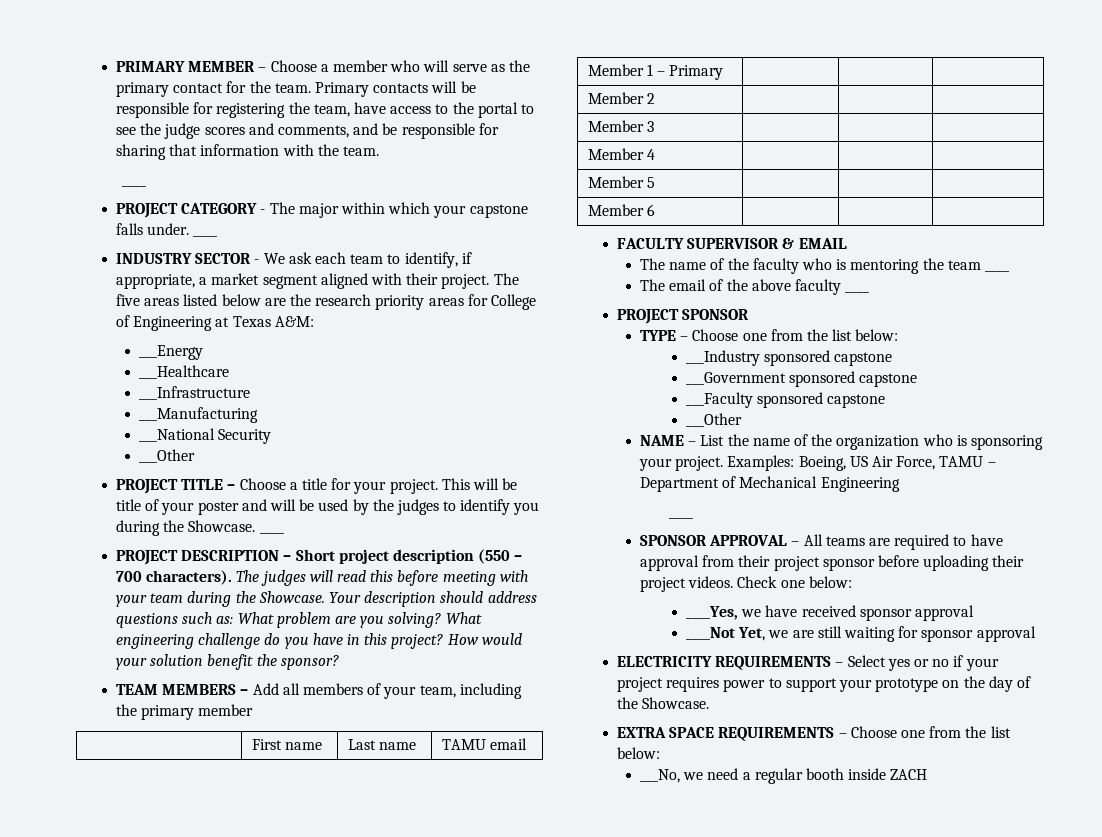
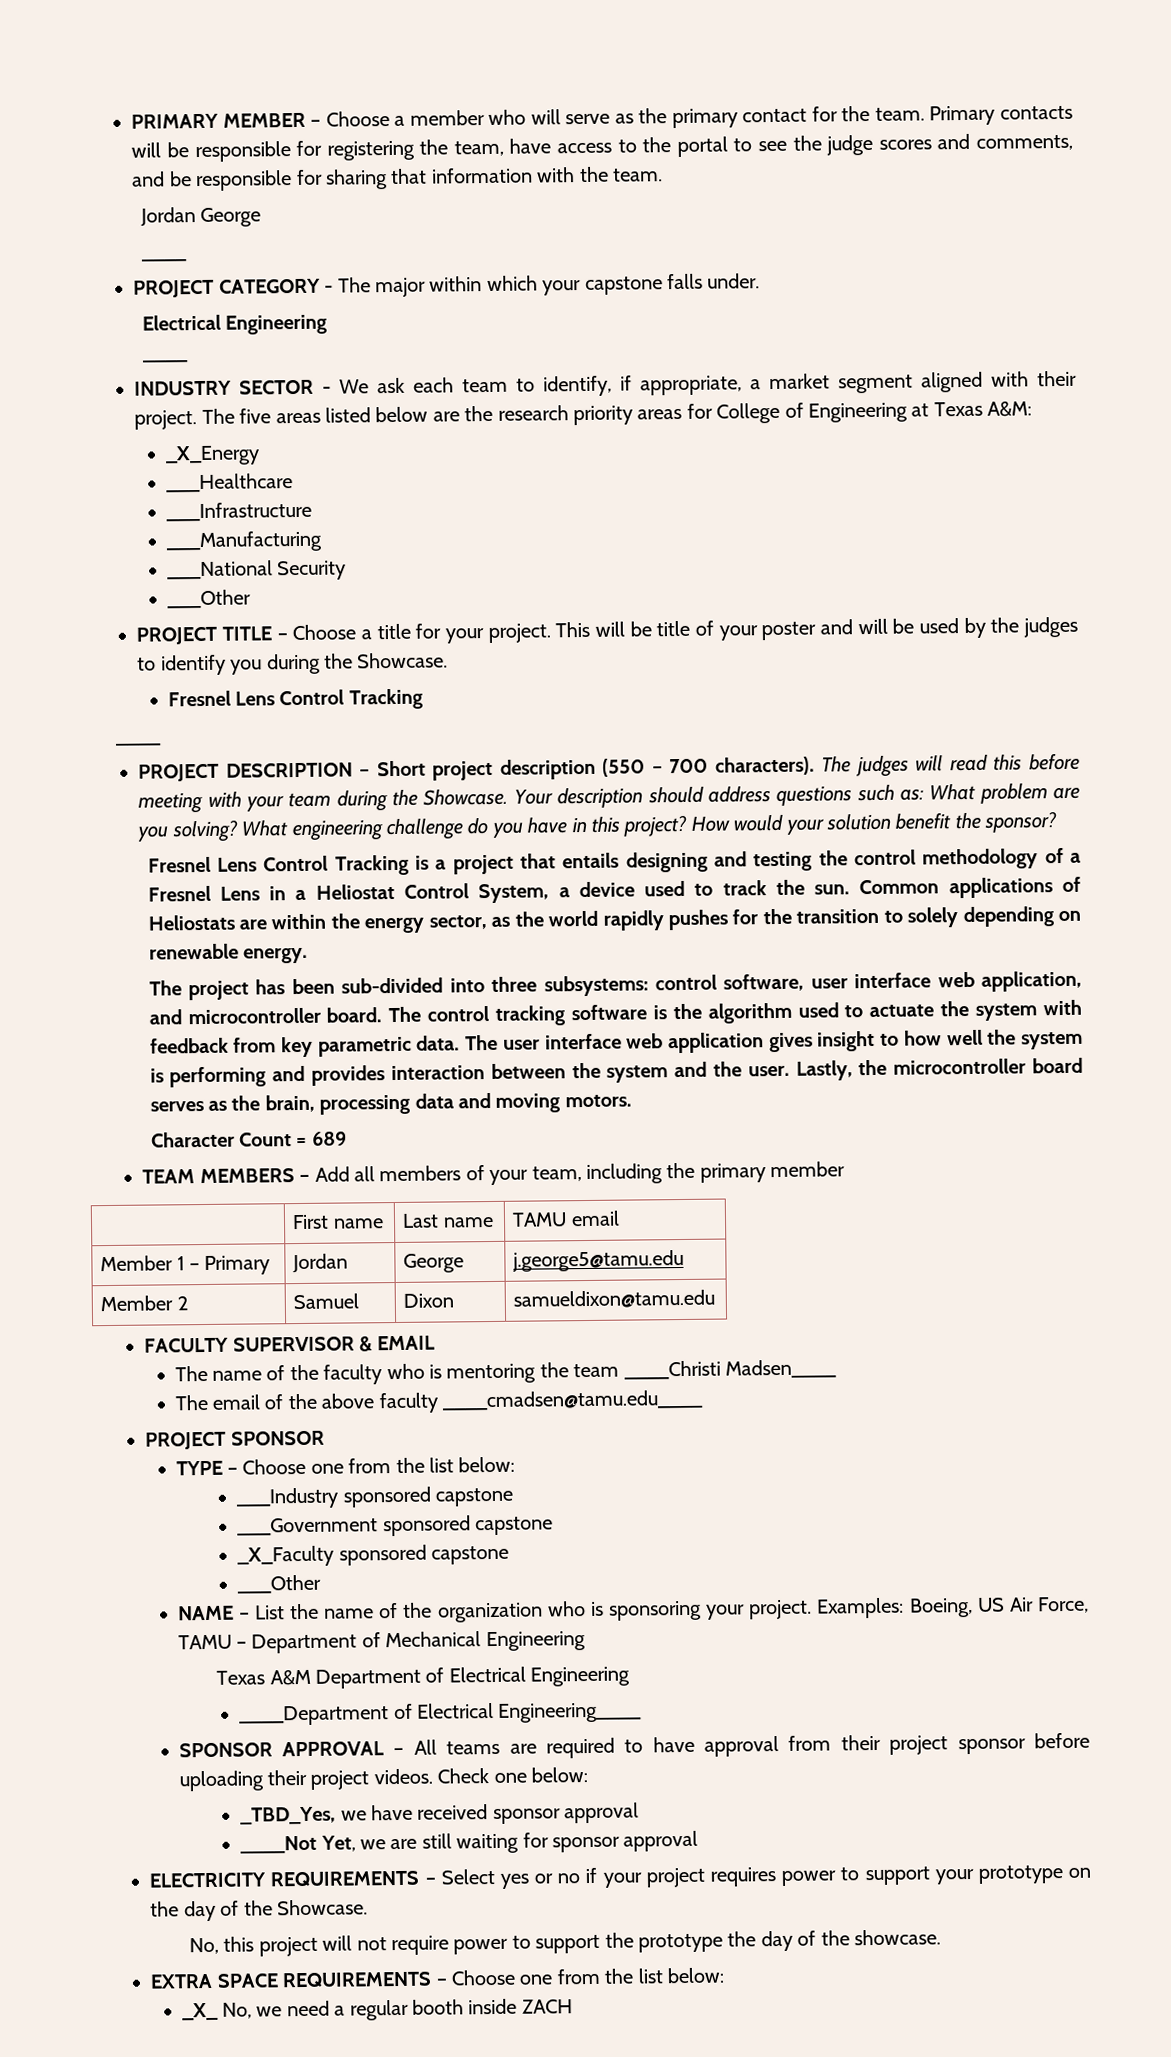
(379, 151) none -> [139,207,262,227] // Jordan George
(190, 229) none -> [141,314,328,335] // Electrical Engineering //
[139,345,204,360] ___Energy -> [164,445,260,466] _X_Energy
(256, 526) none -> [167,688,423,710] // Fresnel Lens Control Tracking //
(339, 662) none -> [147,847,1081,876] [147,876,1081,904] [147,906,1081,934] [148,943,309,964] [148,970,1082,1001] [148,999,1082,1026] [149,1029,1083,1058] [149,1057,1083,1088] [149,1092,632,1115] [150,1131,347,1148] // Fresnel Lens Control Tracking is a project that entails designing and testing the control methodology of a Fresnel Lens in a Heliostat Control System, a device used to track the sun. Common applications of Heliostats are within the energy sector, as the world rapidly pushes for the transition to solely depending on renewable energy. // The project has been sub-divided into three subsystems: control software, user interface web application, and microcontroller board. The control tracking software is the algorithm used to actuate the system with feedback from key parametric data. The user interface web application gives insight to how well the system is performing and provides interaction between the system and the user. Lastly, the microcontroller board serves as the brain, processing data and moving motors. // Character Count = 689
(724, 72) | | -> [292,1253,349,1274] [403,1253,465,1273] [512,1249,685,1272] Jordan | George | j.george5@tamu.edu
[587,120,654,132] [587,148,655,160] [587,176,655,188] [587,204,655,216] | | // Member 3 | | | // Member 4 | | | // Member 5 | | | // Member 6 | | | -> [293,1293,360,1310] [403,1293,455,1308] [513,1289,716,1309] Samuel | Dixon | samueldixon@tamu.edu
[984,270,1009,272] ____ -> [623,1359,838,1380] ____Christi Madsen____
[845,291,870,293] ____ -> [442,1389,704,1411] ____cmadsen@tamu.edu____
[686,392,754,408] ___Faculty -> [237,1545,335,1567] _X_Faculty
[668,517,693,519] ____ -> [216,1666,631,1689] [239,1702,643,1726] Texas A&M Department of Electrical Engineering // ____Department of Electrical Engineering____
[686,606,739,620] ____Yes, -> [240,1806,337,1825] _TBD_Yes,
(710, 703) none -> [188,1929,941,1957] // No, this project will not require power to support the prototype the day of the showcase.
[640,769,681,783] ___No, -> [180,2002,253,2021] _X_ No,

